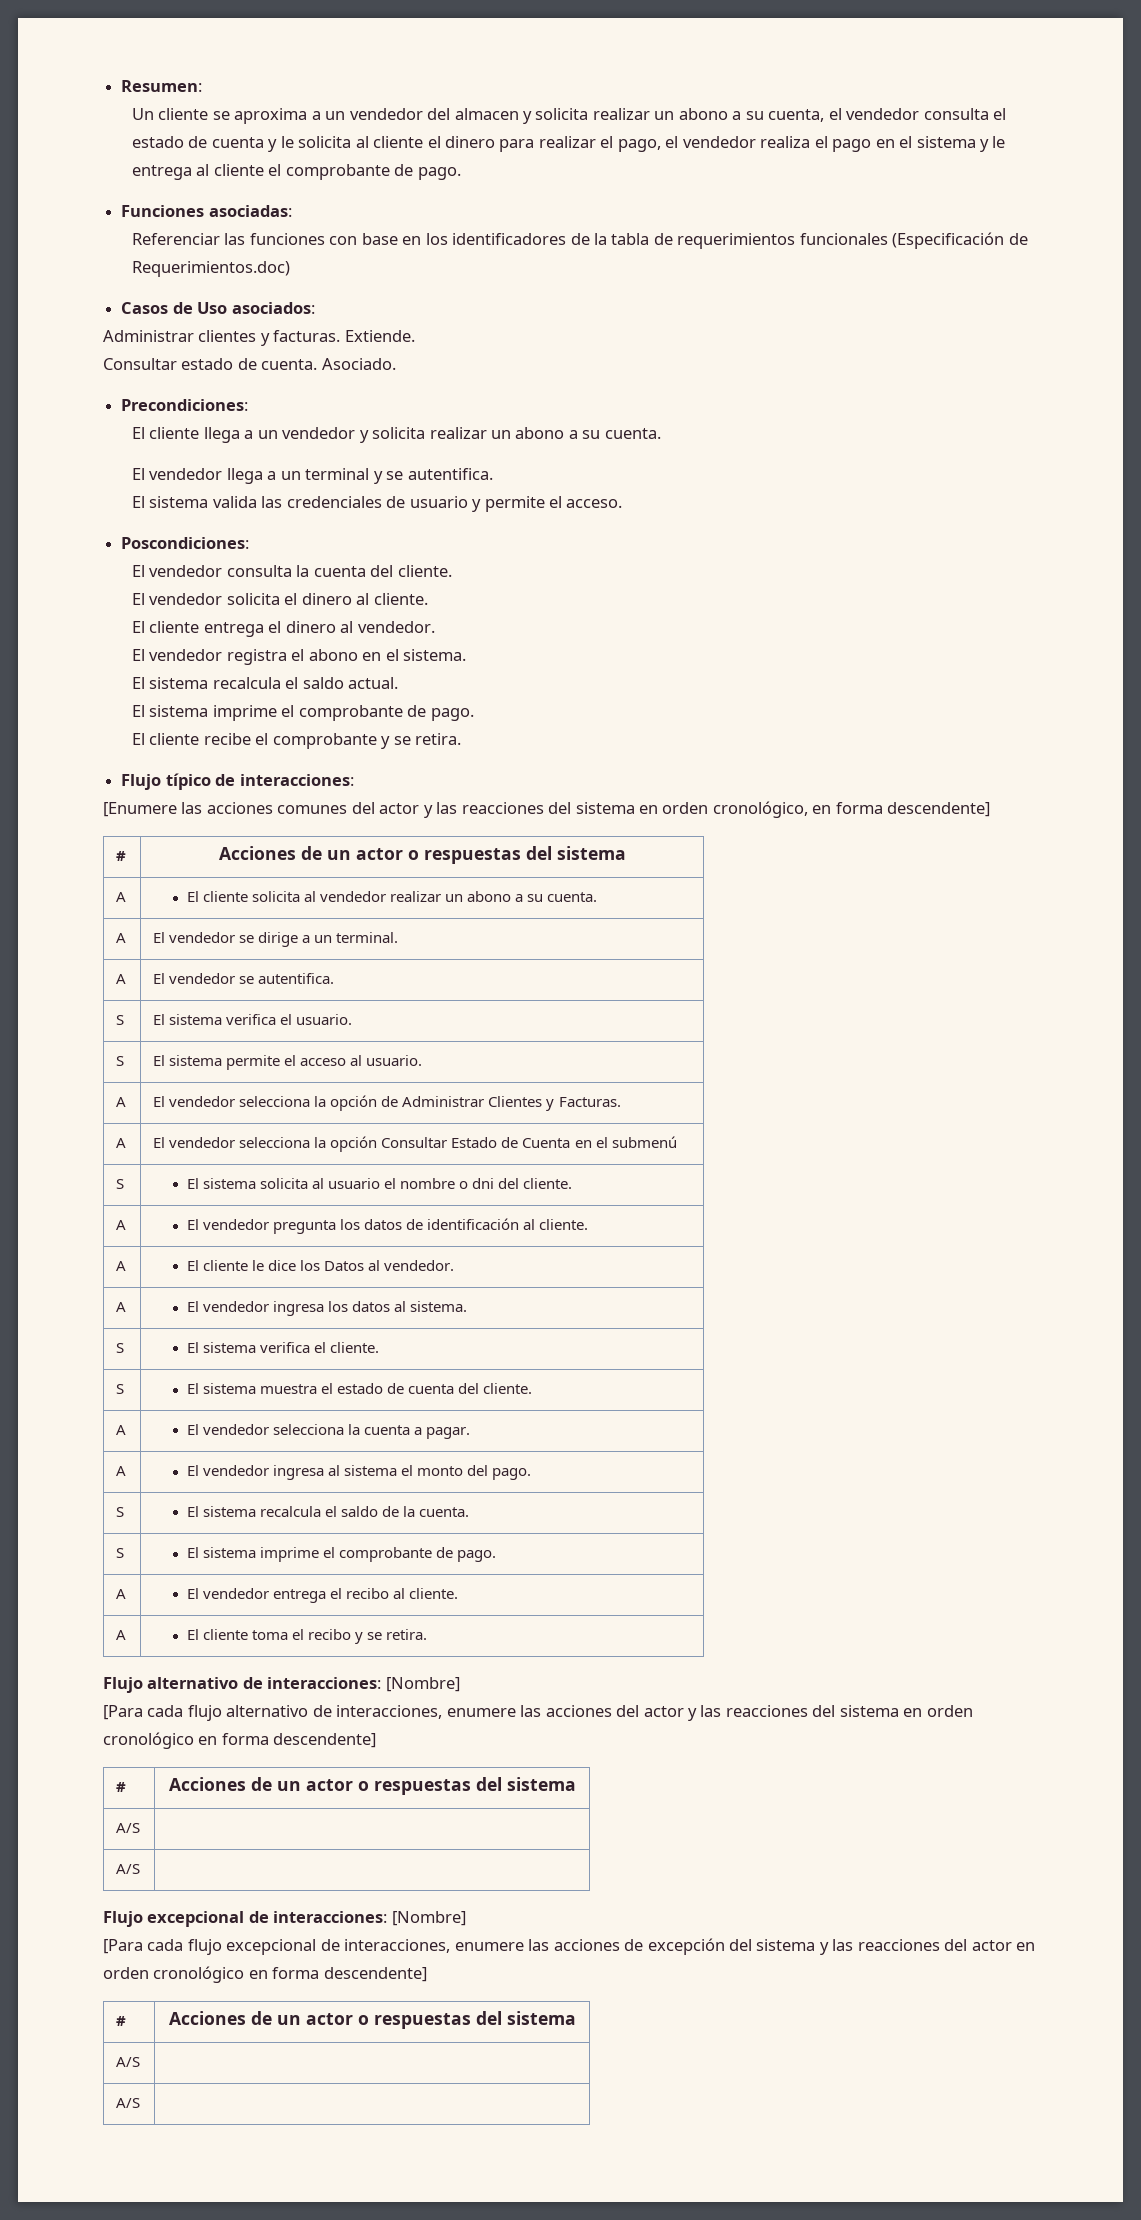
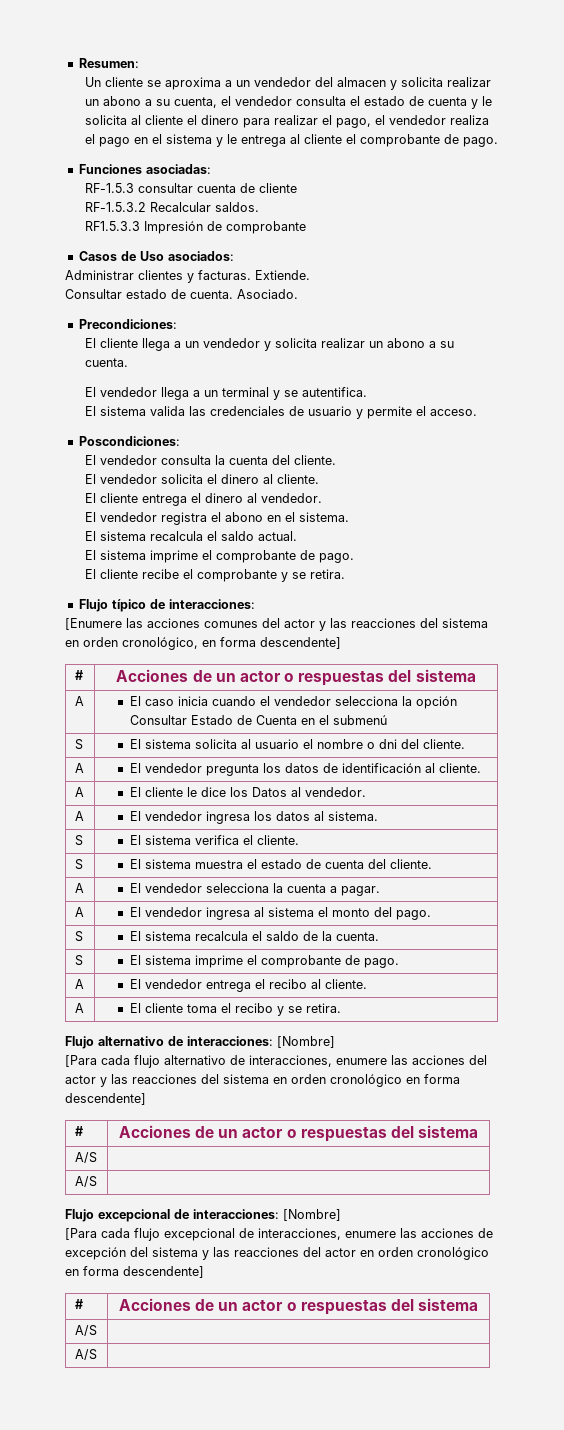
[131,232,1028,249] [131,261,290,277] Referenciar las funciones con base en los identificadores de la tabla de requerimientos funcionales (Especificación de Requerimientos.doc) -> [84,183,297,193] [84,202,259,212] [84,221,306,234] RF-1.5.3 consultar cuenta de cliente // RF-1.5.3.2 Recalcular saldos. // RF1.5.3.3 Impresión de comprobante
[202,891,598,902] [116,933,127,943] [153,932,399,947] [116,974,127,984] [153,973,335,984] [116,1015,125,1025] [153,1014,353,1025] [116,1056,125,1066] [153,1055,423,1070] [116,1097,127,1107] [153,1095,621,1111] [116,1138,127,1148] [153,1137,166,1148] cliente solicita al vendedor realizar un abono a su cuenta. // A | El vendedor se dirige a un terminal. // A | El vendedor se autentifica. // S | El sistema verifica el usuario. // S | El sistema permite el acceso al usuario. // A | El vendedor selecciona la opción de Administrar Clientes y Facturas. // A | El -> [144,696,270,706] caso inicia cuando el

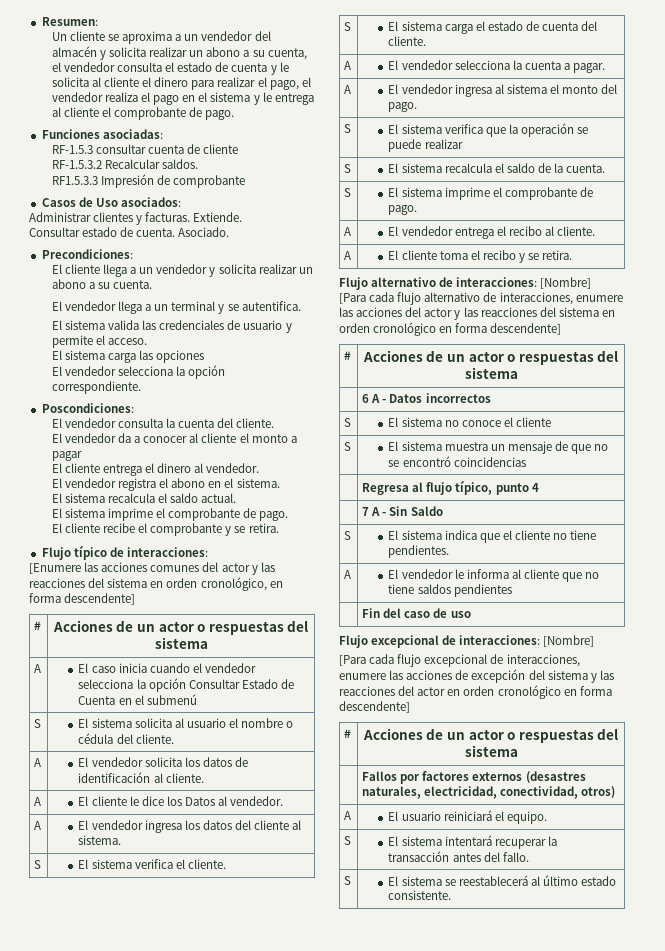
[336,77,386,87] almacen -> [51,46,97,57] almacén
(477, 412) none -> [51,350,205,363] [51,365,226,379] [51,381,141,394] // El sistema carga las opciones // El vendedor selecciona la opción correspondiente.
[160,474,319,484] solicita el dinero al cliente. -> [118,433,297,443] [51,451,82,461] da a conocer al cliente el monto a pagar
[378,739,465,749] [74,763,84,773] [129,763,259,776] dni del cliente. // A | El vendedor pregunta -> [78,733,174,744] [34,758,42,767] [78,757,182,767] cédula del cliente. // A | El vendedor solicita
(310, 816) none -> [234,820,290,830] del cliente
[194,860,243,869] muestra -> [444,24,473,34] carga
(431, 915) none -> [344,124,352,133] [388,123,589,137] [388,139,463,152] // S | El sistema verifica que la operación se puede realizar
[74,1152,97,1163] [74,1176,97,1187] A/S | // A/S | -> [362,393,491,403] [344,418,352,427] [388,417,551,427] [344,442,352,451] [388,441,609,454] [388,456,526,467] [362,480,539,495] [362,506,443,516] [344,531,352,540] [388,530,597,543] [388,545,450,558] [344,570,352,579] [388,569,600,582] [388,584,512,597] [362,608,471,618] | 6 A - Datos incorrectos // S | El sistema no conoce el cliente // S | El sistema muestra un mensaje de que no se encontró coincidencias // | Regresa al flujo típico, punto 4 // | 7 A - Sin Saldo // S | El sistema indica que el cliente no tiene pendientes. // A | El vendedor le informa al cliente que no tiene saldos pendientes // | Fin del caso de uso
[74,1325,97,1336] [74,1349,97,1360] A/S | // A/S | -> [362,771,586,784] [362,786,616,799] [344,811,352,820] [388,810,547,824] [344,836,352,845] [388,835,557,849] [388,851,529,862] [344,876,352,885] [388,875,617,886] [388,890,452,900] | Fallos por factores externos (desastres naturales, electricidad, conectividad, otros) // A | El usuario reiniciará el equipo. // S | El sistema intentará recuperar la transacción antes del fallo. // S | El sistema se reestablecerá al último estado consistente.

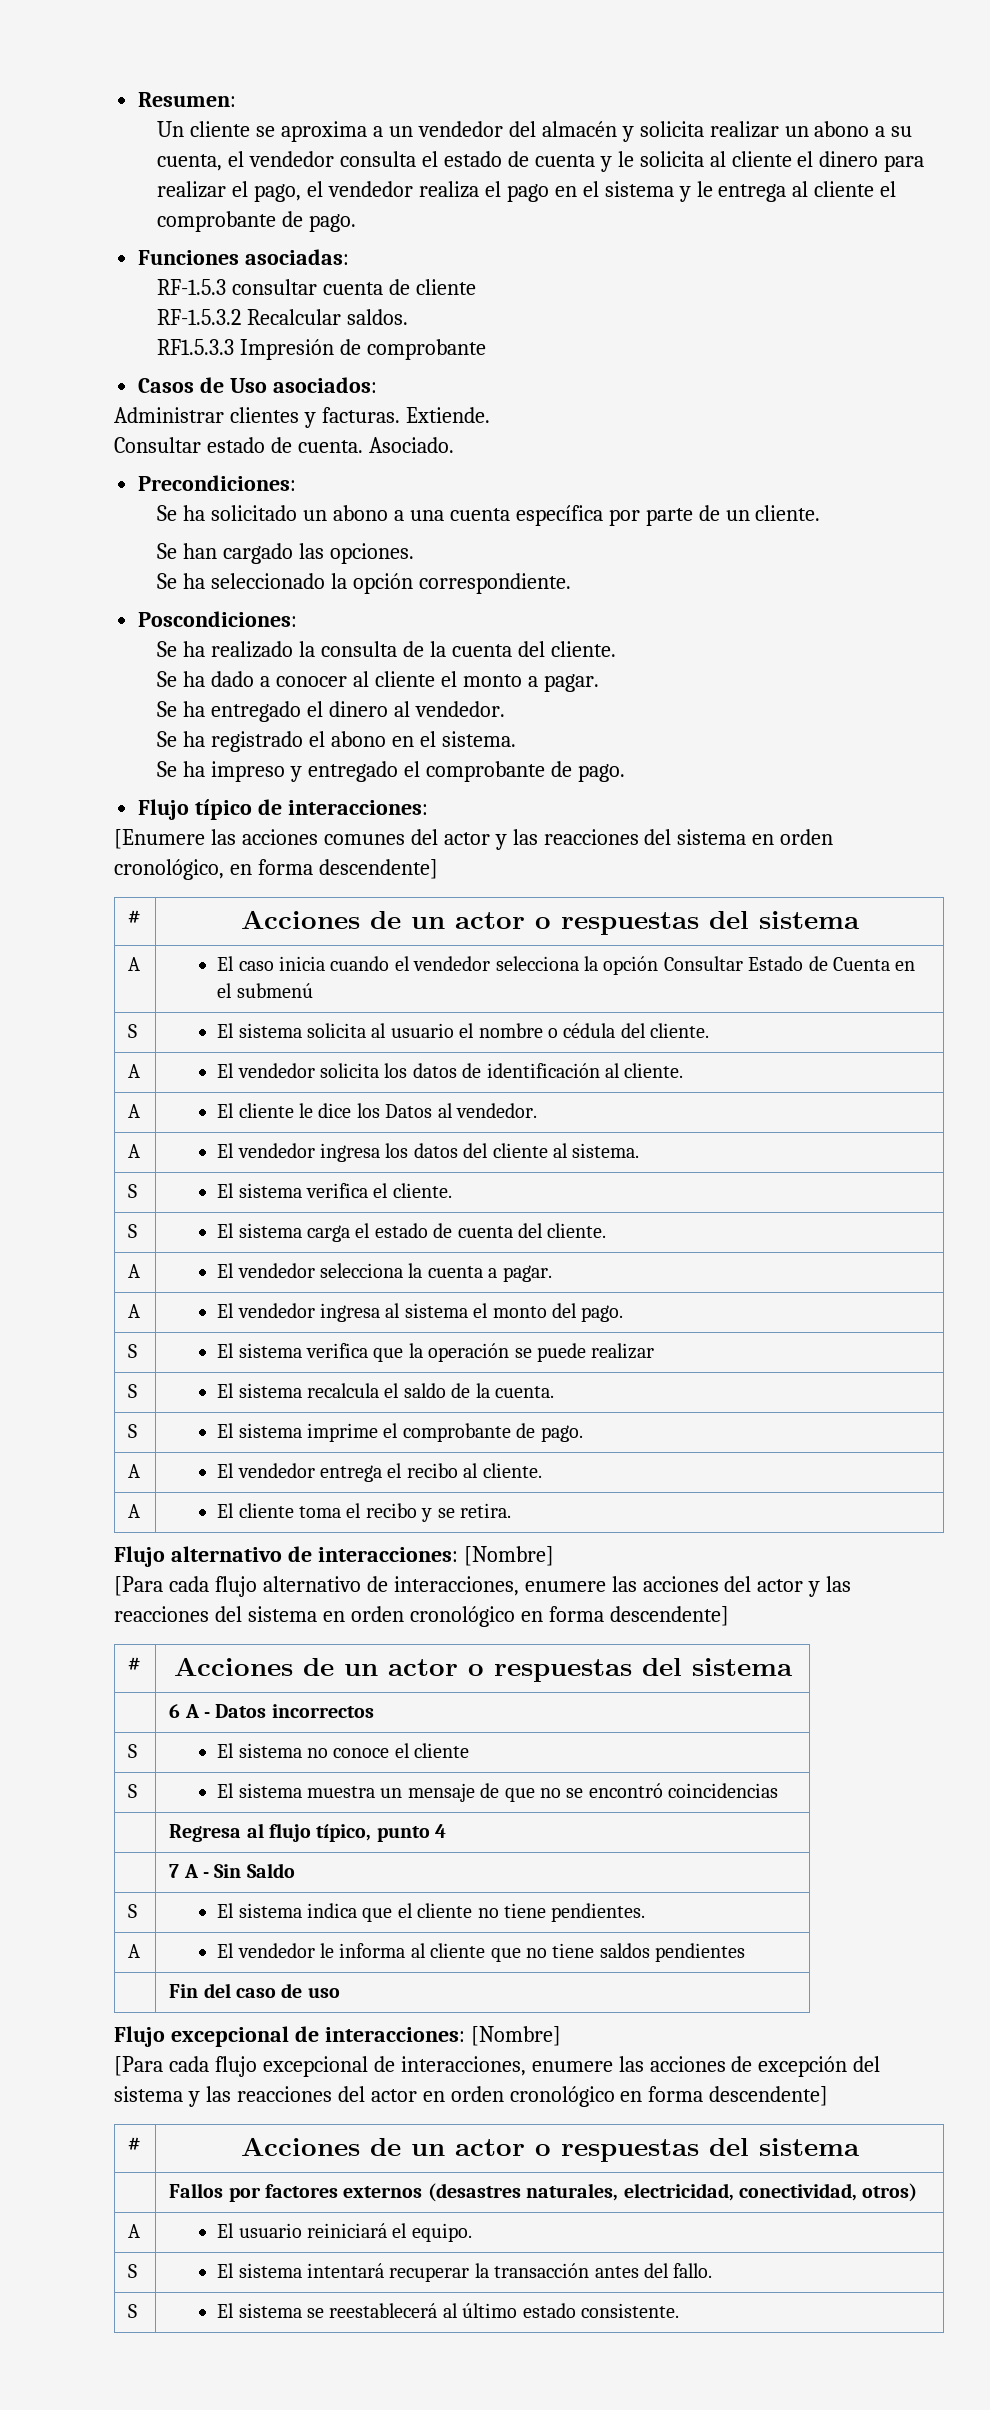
[51,264,313,277] [51,279,153,289] [51,301,301,314] [51,320,292,333] [51,335,148,348] [51,350,205,363] [51,365,226,379] [51,381,141,394] [41,403,134,413] [51,418,164,428] El cliente llega a un vendedor y solicita realizar un abono a su cuenta. // El vendedor llega a un terminal y se autentifica. // El sistema valida las credenciales de usuario y permite el acceso. // El sistema carga las opciones // El vendedor selecciona la opción correspondiente. // Poscondiciones: // El vendedor consulta -> [157,505,821,526] [157,543,414,564] [157,573,571,594] [138,611,298,627] [157,641,424,658] Se ha solicitado un abono a una cuenta específica por parte de un cliente. // Se han cargado las opciones. // Se ha seleccionado la opción correspondiente. // Poscondiciones: // Se ha realizado la consulta de
[51,433,132,443] El vendedor da -> [157,671,255,687] Se ha dado
[51,451,82,461] [51,463,143,476] pagar // El cliente entrega -> [543,674,599,692] [157,701,302,722] pagar. // Se ha entregado
[51,478,157,491] El vendedor registra -> [157,731,304,752] Se ha registrado
[51,493,237,503] [51,508,289,521] [51,523,279,536] El sistema recalcula el saldo actual. // El sistema imprime el comprobante de pago. // El cliente recibe el comprobante y se retira. -> [157,761,625,782] Se ha impreso y entregado el comprobante de pago.

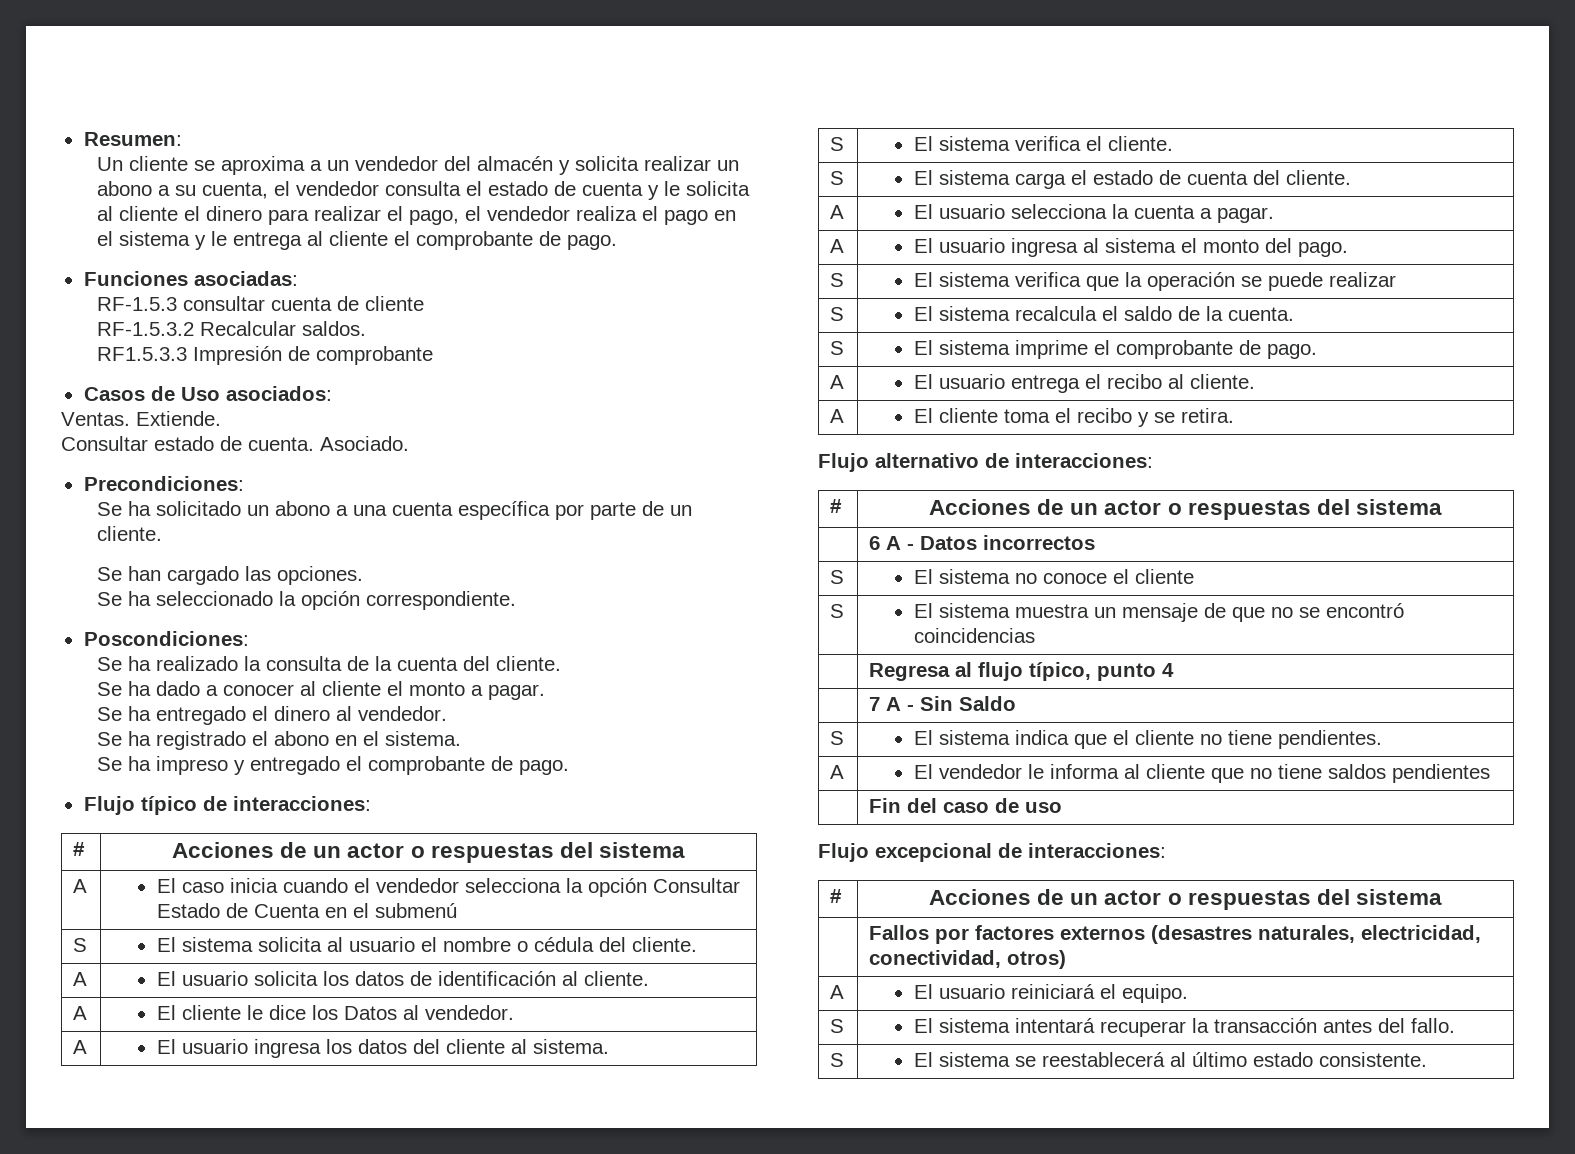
[114,407,400,428] Administrar clientes y facturas. -> [61,412,130,426] Ventas.
[114,829,834,850] [114,859,438,880] // [Enumere las acciones comunes del actor y las reacciones del sistema en orden cronológico, en forma descendente] -> (371, 803) none
[237,1063,315,1078] vendedor -> [181,971,248,986] usuario
[237,1143,315,1158] vendedor -> [181,1039,248,1054] usuario
[237,1263,315,1278] vendedor -> [938,204,1005,219] usuario
[237,1303,315,1318] vendedor -> [938,238,1005,253] usuario
[237,1463,315,1478] vendedor -> [938,374,1005,389] usuario
[463,1546,554,1566] [114,1576,852,1597] [114,1606,729,1627] [Nombre] // [Para cada flujo alternativo de interacciones, enumere las acciones del actor y las reacciones del sistema en orden cronológico en forma descendente] -> (1153, 460) none
[470,2026,561,2046] [114,2056,881,2077] [114,2086,829,2107] [Nombre] // [Para cada flujo excepcional de interacciones, enumere las acciones de excepción del sistema y las reacciones del actor en orden cronológico en forma descendente] -> (1166, 850) none

